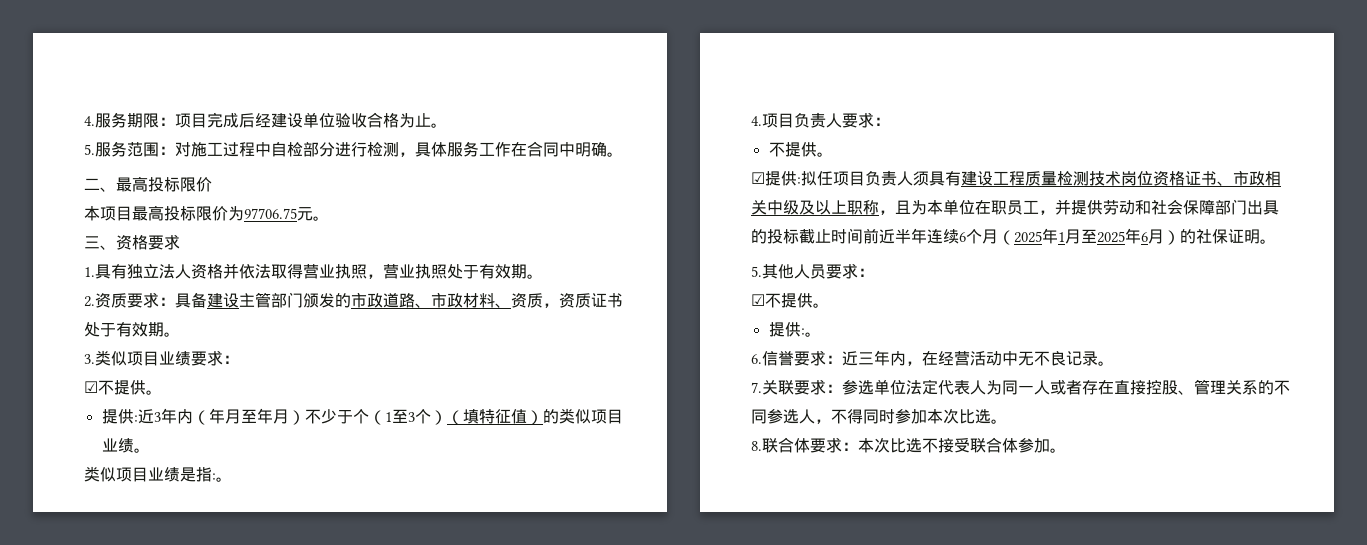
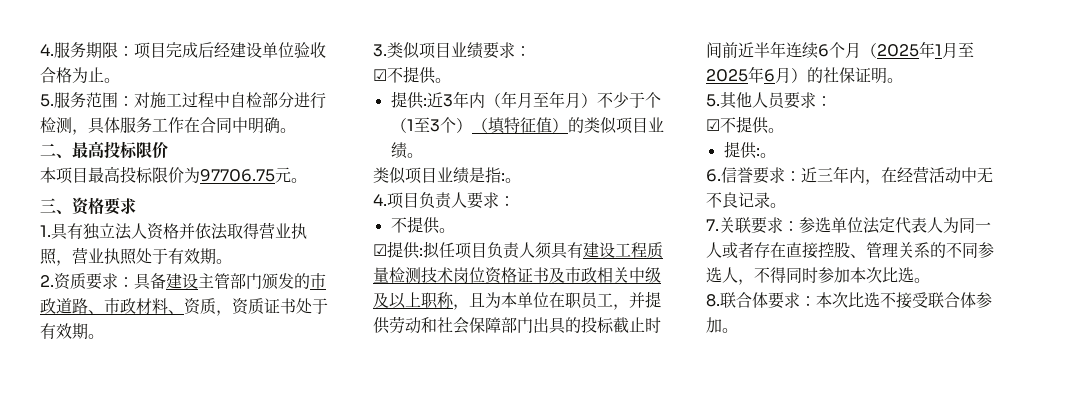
[1217,181,1233,186] 、 -> [549,267,565,283] 及

